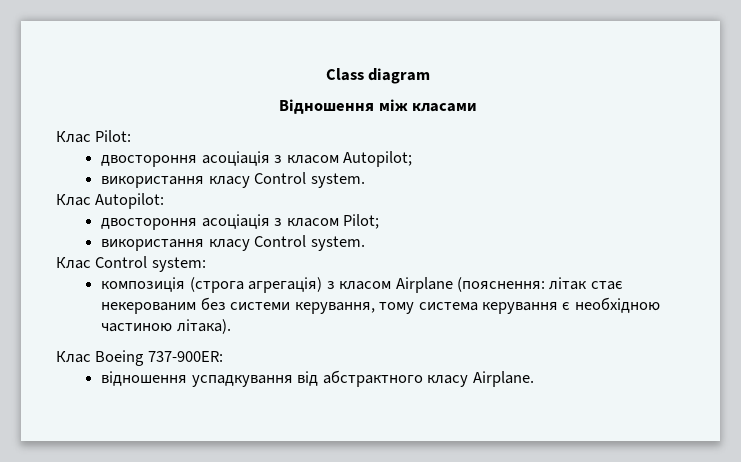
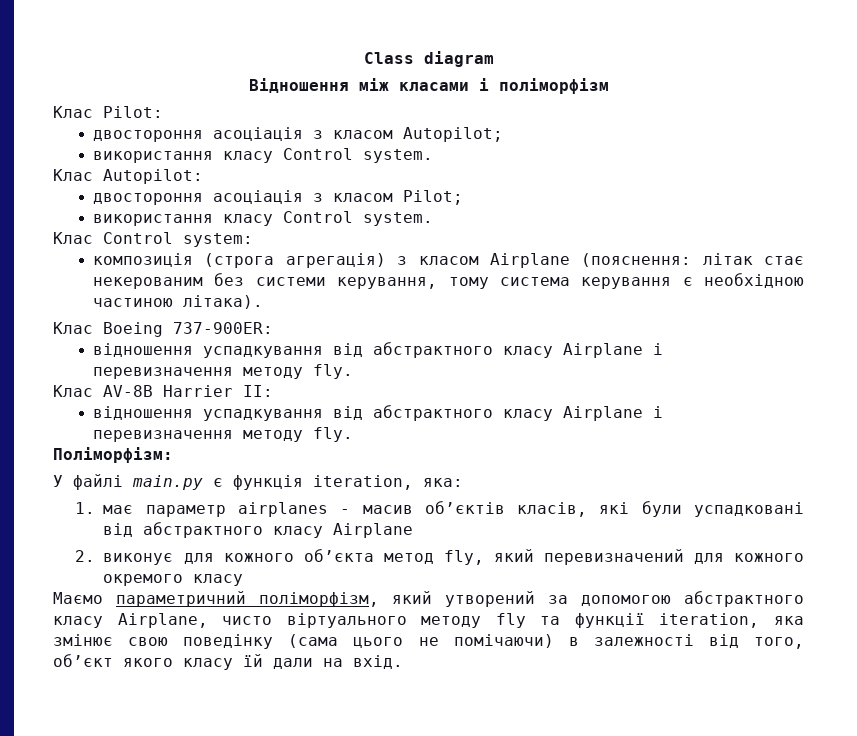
(477, 107) none -> [478,78,609,94] і поліморфізм
[472,371,534,387] Airplane. -> [563,343,664,358] [93,364,354,379] [53,385,273,397] [93,405,664,421] [93,427,354,442] [53,447,173,463] [53,474,463,490] [75,501,804,517] [103,522,414,538] [75,549,804,565] [103,574,244,586] [53,591,804,607] [53,613,804,628] [53,634,805,649] [53,654,403,670] Airplane і перевизначення методу fly. // Клас AV-8B Harrier II: // відношення успадкування від абстрактного класу Airplane і перевизначення методу fly. // Поліморфізм: // У файлі main.py є функція iteration, яка: // 1. має параметр airplanes - масив об’єктів класів, які були успадковані від абстрактного класу Airplane // 2. виконує для кожного об’єкта метод fly, який перевизначений для кожного окремого класу // Маємо параметричний поліморфізм, який утворений за допомогою абстрактного класу Airplane, чисто віртуального методу fly та функції iteration, яка змінює свою поведінку (сама цього не помічаючи) в залежності від того, об’єкт якого класу їй дали на вхід.

